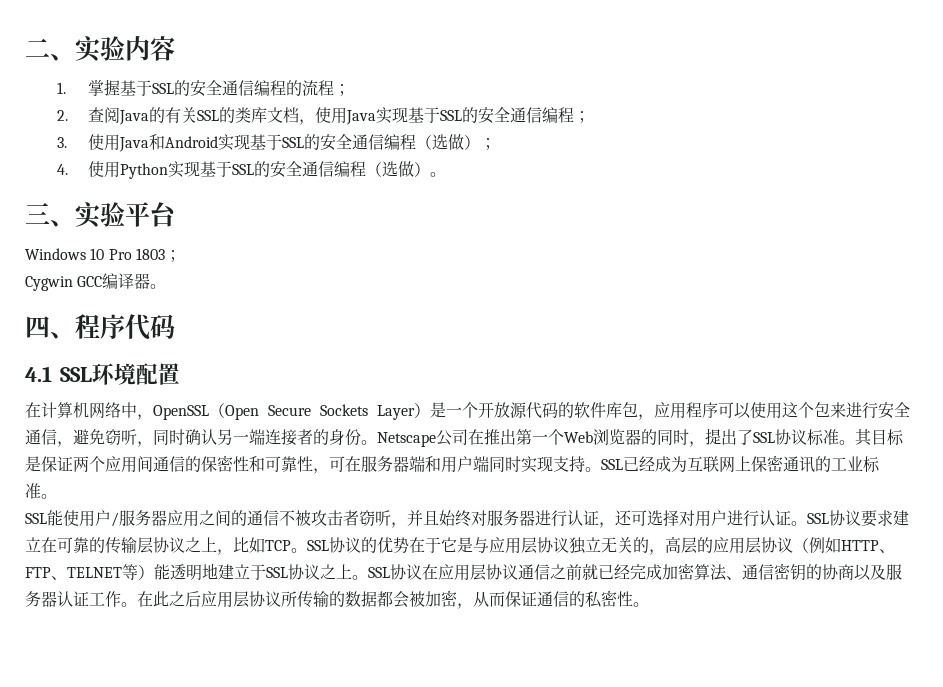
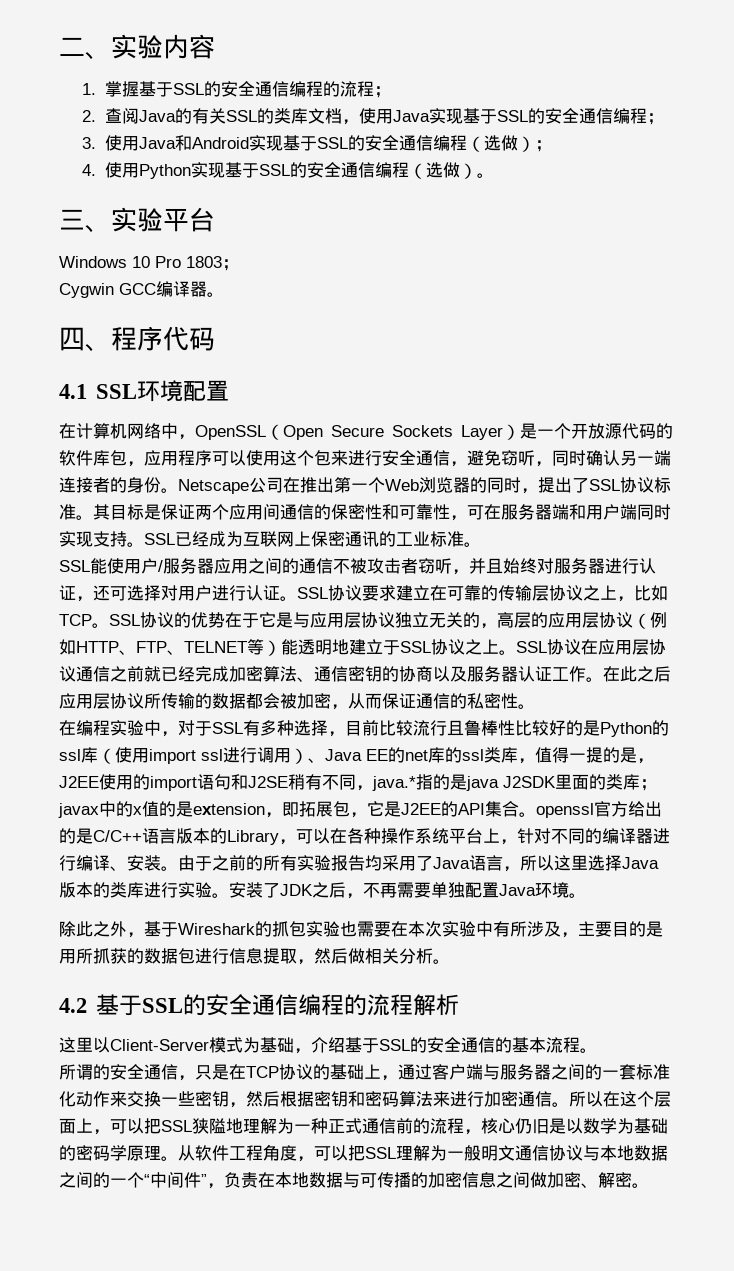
(649, 604) none -> [59,720,669,737] [59,747,654,764] [59,774,657,791] [58,801,662,818] [59,828,670,845] [59,855,659,872] [59,882,586,899] [59,921,663,938] [59,948,450,965] [59,994,459,1016] [59,1037,597,1054] [59,1064,670,1081] [59,1091,671,1108] [59,1118,668,1135] [59,1144,668,1162] [59,1172,649,1189] // 在编程实验中，对于SSL有多种选择，目前比较流行且鲁棒性比较好的是Python的ssl库（使用import ssl进行调用）、Java EE的net库的ssl类库，值得一提的是，J2EE使用的import语句和J2SE稍有不同，java.*指的是java J2SDK里面的类库；javax中的x值的是extension，即拓展包，它是J2EE的API集合。openssl官方给出的是C/C++语言版本的Library，可以在各种操作系统平台上，针对不同的编译器进行编译、安装。由于之前的所有实验报告均采用了Java语言，所以这里选择Java版本的类库进行实验。安装了JDK之后，不再需要单独配置Java环境。 // 除此之外，基于Wireshark的抓包实验也需要在本次实验中有所涉及，主要目的是用所抓获的数据包进行信息提取，然后做相关分析。 // 4.2基于SSL的安全通信编程的流程解析 // 这里以Client-Server模式为基础，介绍基于SSL的安全通信的基本流程。 // 所谓的安全通信，只是在TCP协议的基础上，通过客户端与服务器之间的一套标准化动作来交换一些密钥，然后根据密钥和密码算法来进行加密通信。所以在这个层面上，可以把SSL狭隘地理解为一种正式通信前的流程，核心仍旧是以数学为基础的密码学原理。从软件工程角度，可以把SSL理解为一般明文通信协议与本地数据之间的一个“中间件”，负责在本地数据与可传播的加密信息之间做加密、解密。

